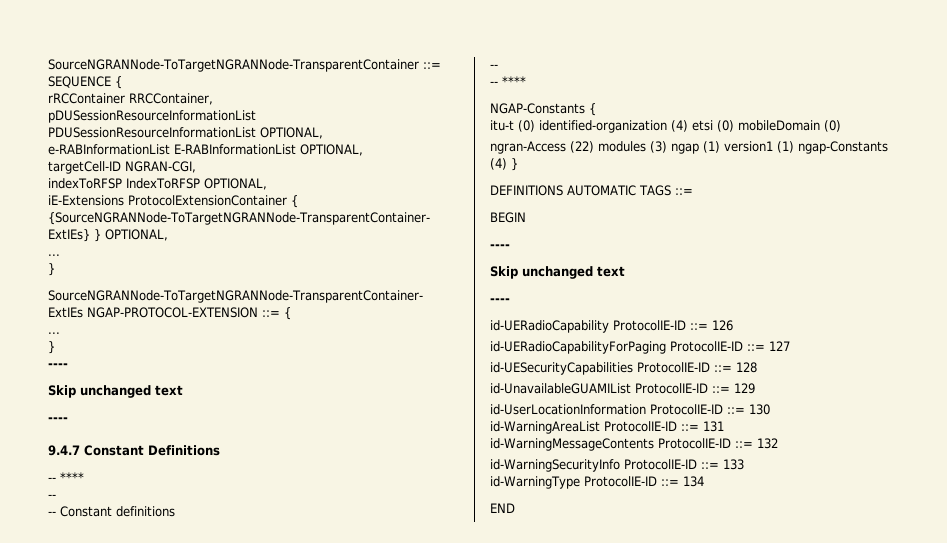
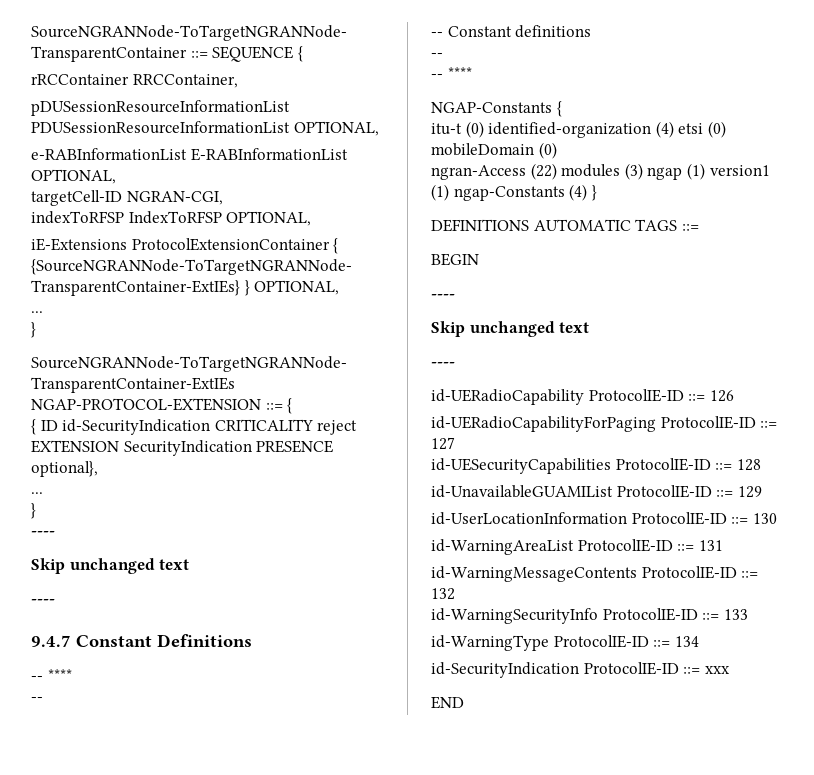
(291, 313) none -> [31,419,358,435] [31,440,334,456] [31,461,98,477] // { ID id-SecurityIndication CRITICALITY reject EXTENSION SecurityIndication PRESENCE optional},
(704, 481) none -> [431,662,730,678] // id-SecurityIndication ProtocolIE-ID ::= xxx

